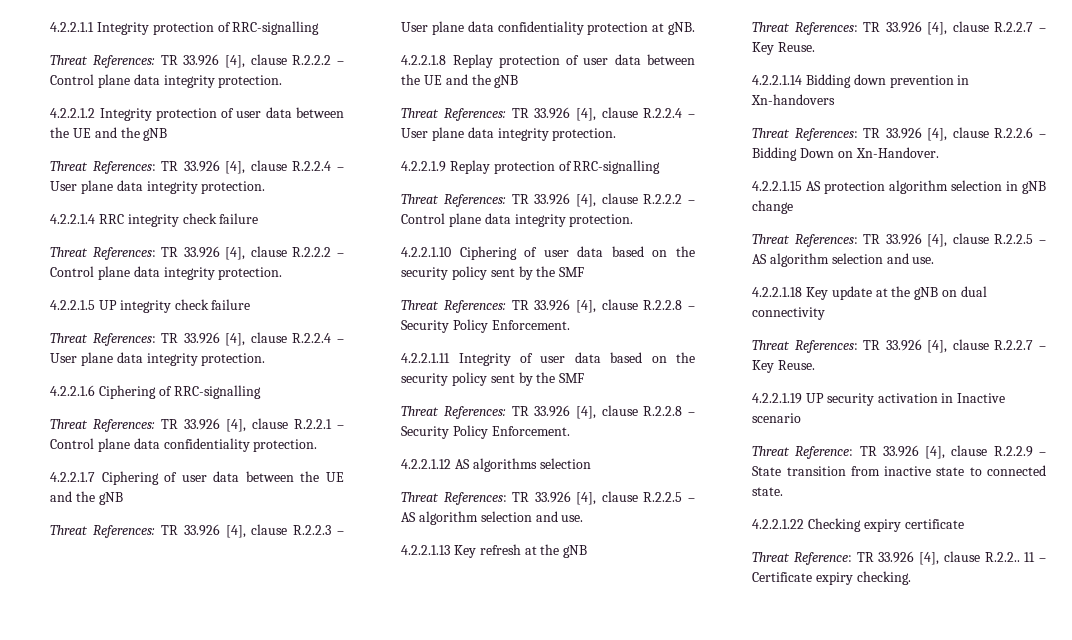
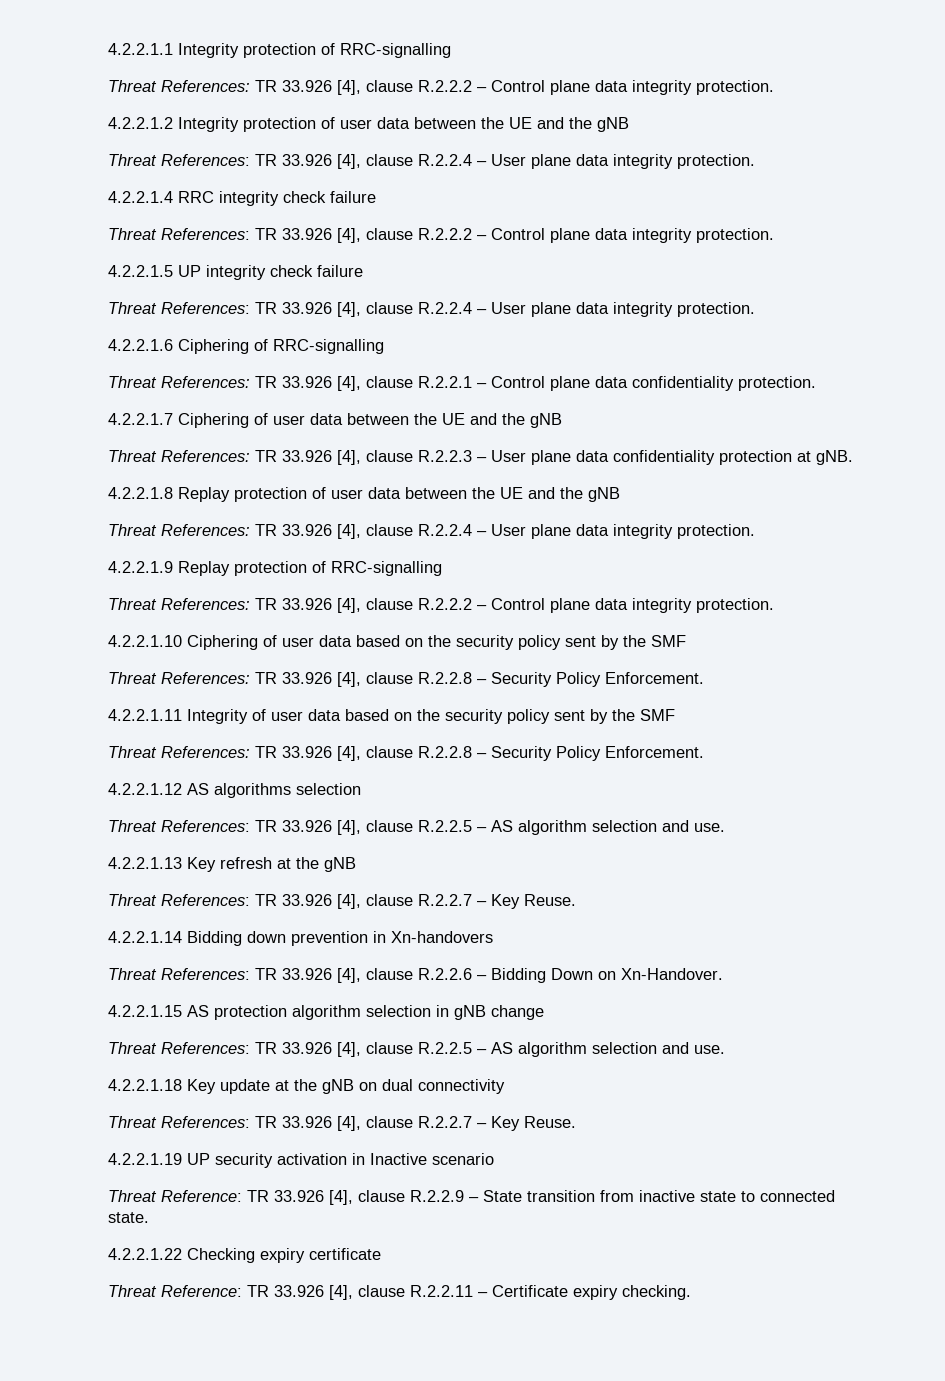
[984,552,1036,562] R.2.2.. 11 -> [410,1285,474,1297] R.2.2.11

